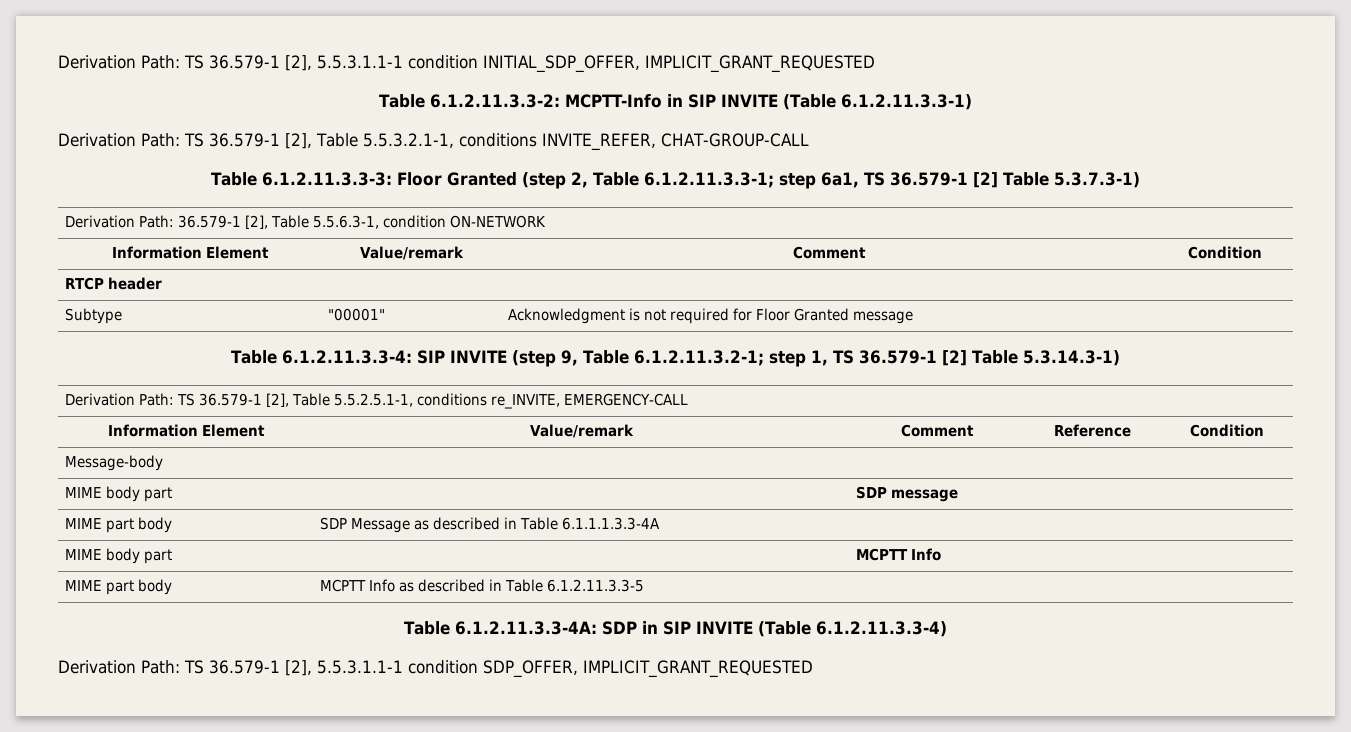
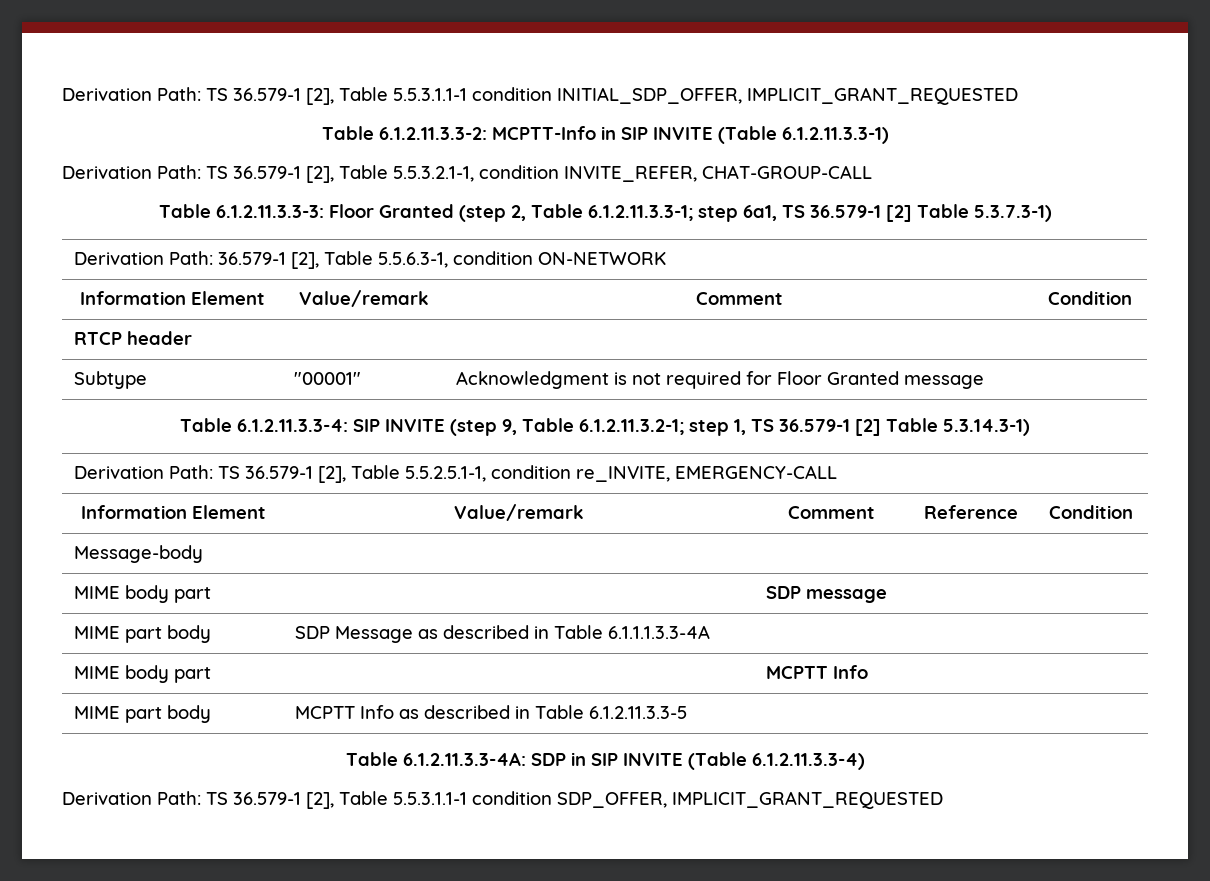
[58,55,312,71] Derivation Path: TS 36.579-1 [2], -> [62,87,388,105] Derivation Path: TS 36.579-1 [2], Table
[458,133,537,147] conditions -> [479,165,559,179] condition
[417,393,488,406] conditions -> [490,465,571,479] condition
(312, 668) none -> [339,791,388,805] Table

